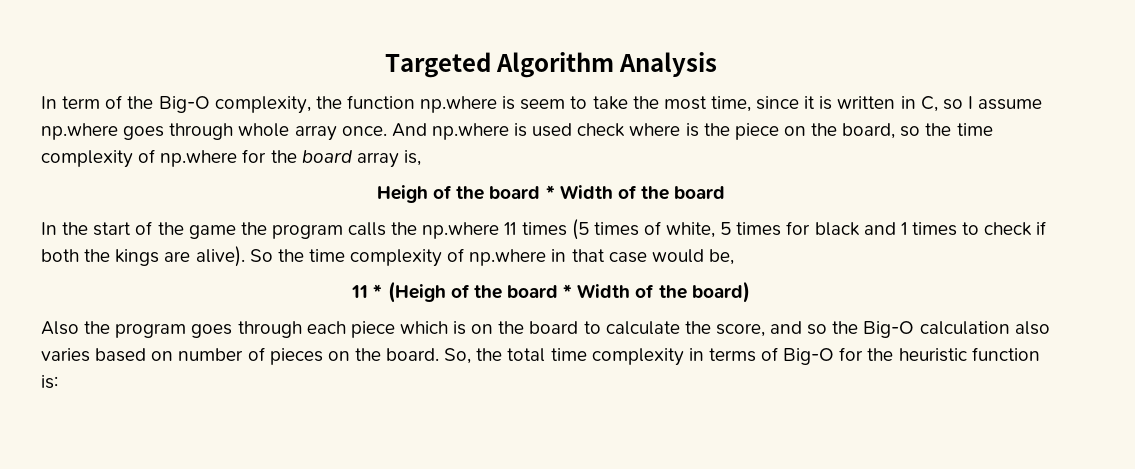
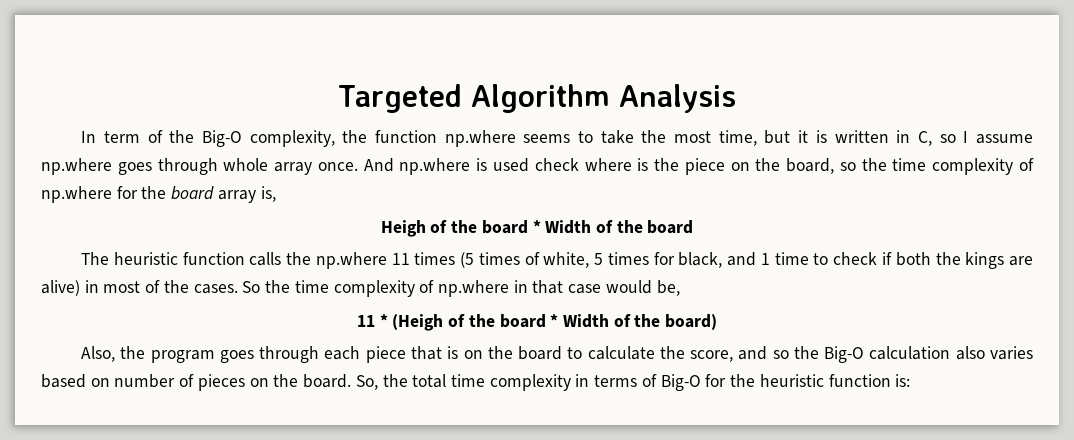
[502,96,566,110] is seem -> [523,134,571,143] seems
[756,96,800,110] since -> [764,130,791,144] but
[41,221,343,239] In the start of the game the program -> [81,252,245,265] The heuristic function
[814,222,860,236] black -> [678,252,723,268] black,
[911,222,957,236] times -> [774,252,809,265] time
[195,246,245,267] alive). -> [41,280,238,296] alive) in most of the cases.
[41,321,79,335] Also -> [81,346,116,362] Also,
[399,321,448,334] which -> [411,346,443,360] that

